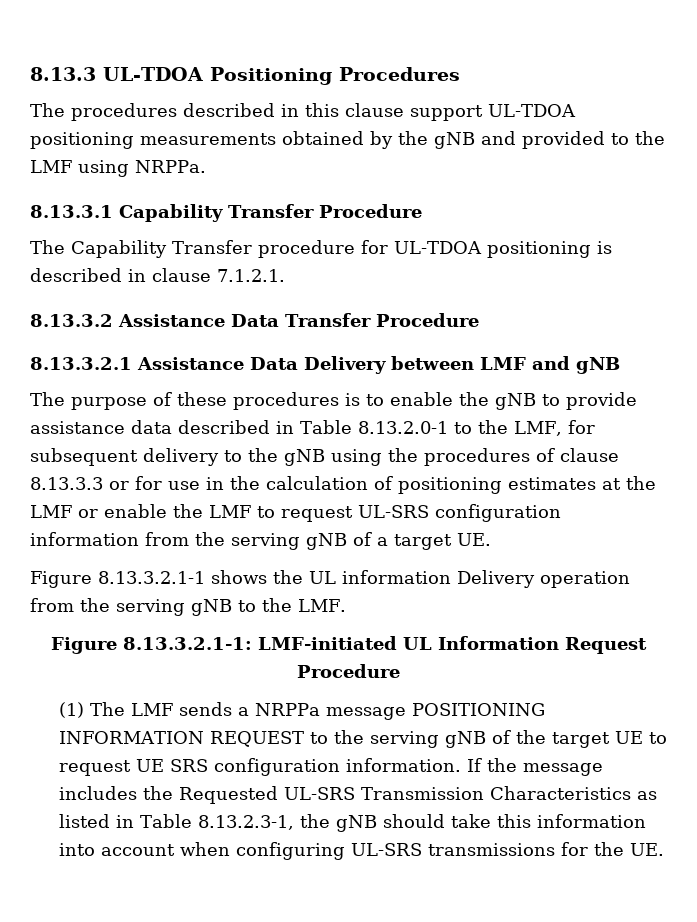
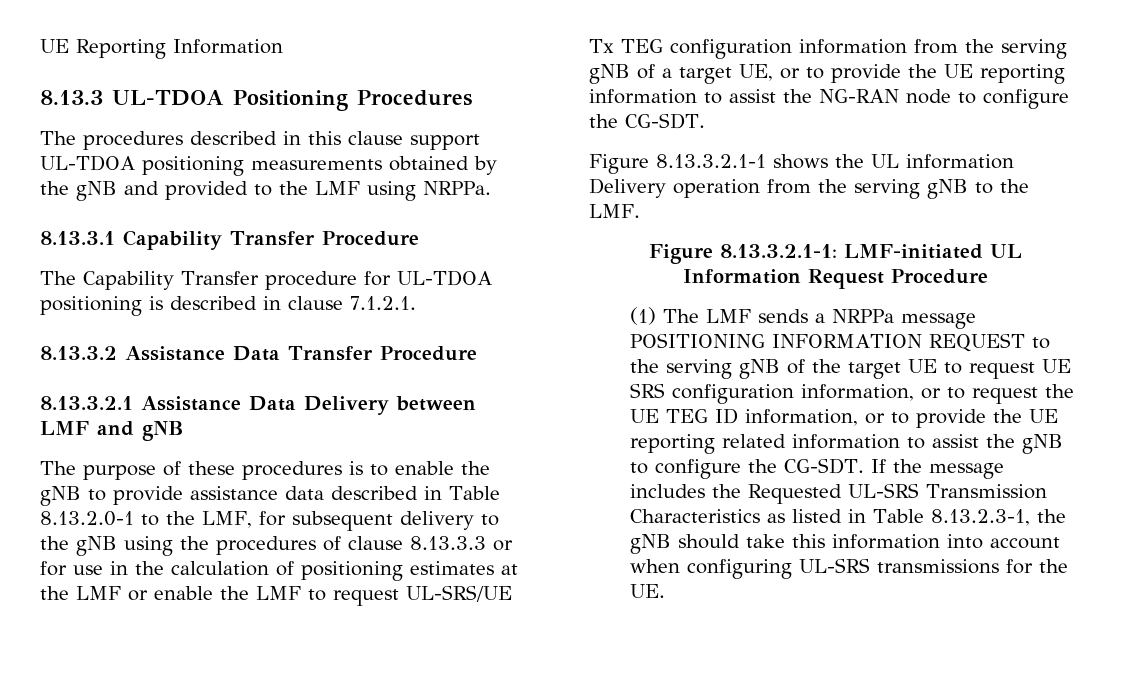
(30, 74) none -> [40,39,283,59] UE Reporting Information //
[358,505,429,518] UL-SRS -> [406,585,512,602] [589,39,663,53] UL-SRS/UE Tx TEG
[457,533,491,546] UE. -> [739,64,1065,84] [589,89,1069,109] [589,113,705,129] UE, or to provide the UE reporting information to assist the NG-RAN node to configure the CG-SDT.
[345,758,461,772] information. -> [800,384,1074,404] [629,408,1058,428] [629,434,1063,454] [629,458,864,479] information, or to request the UE TEG ID information, or to provide the UE reporting related information to assist the gNB to configure the CG-SDT.

